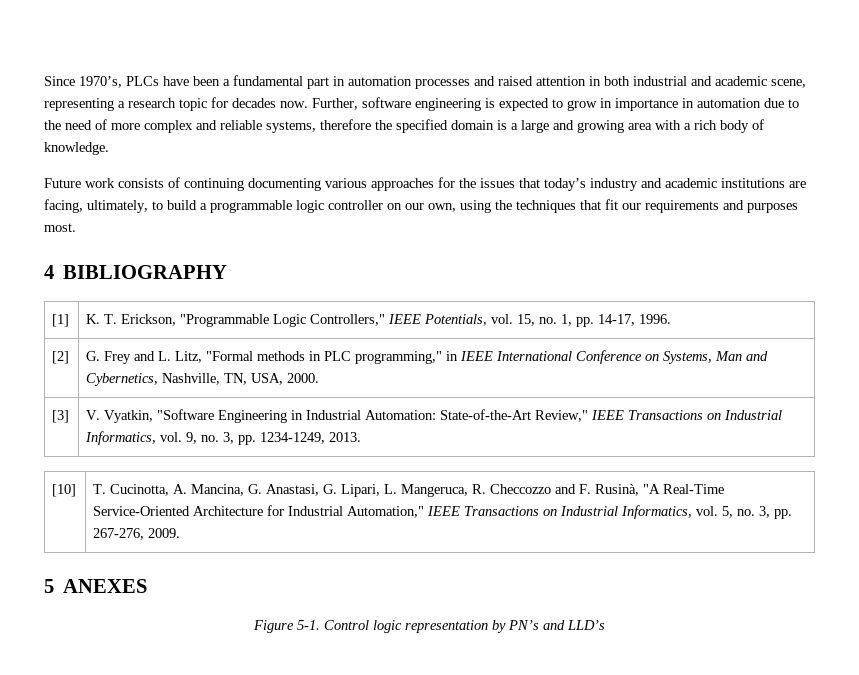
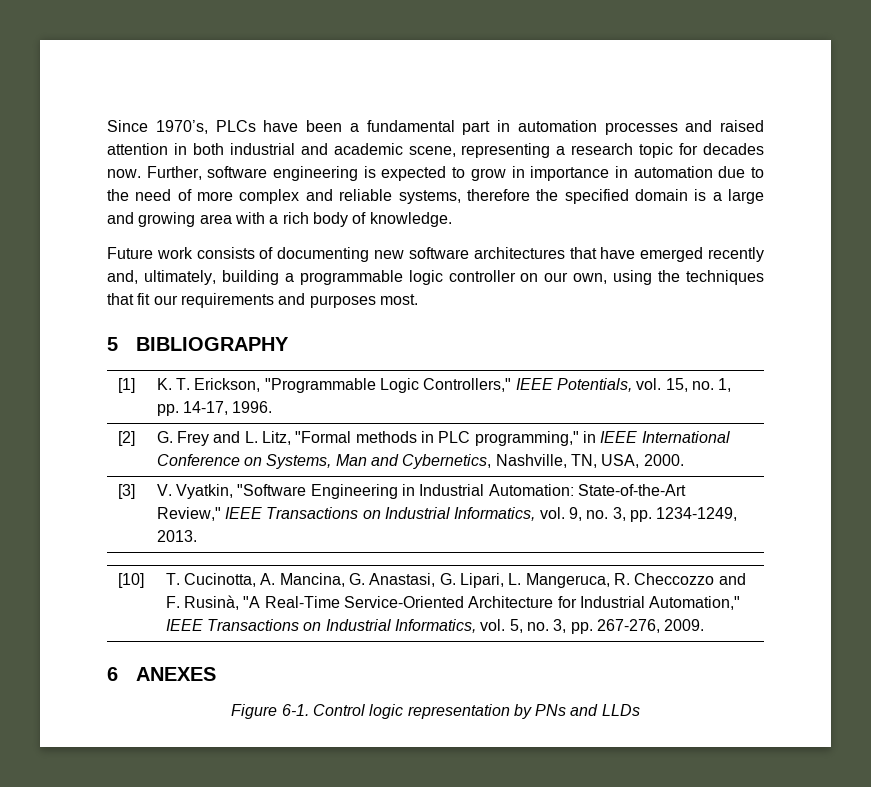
[184,177,806,191] [44,199,197,213] continuing documenting various approaches for the issues that today’s industry and academic institutions are facing, ultimately, to build -> [277,247,764,262] [107,270,279,285] documenting new software architectures that have emerged recently and, ultimately, building
[44,265,54,279] 4 -> [107,337,118,351] 5
[44,579,54,593] 5 -> [107,667,118,681] 6
[297,620,320,630] 5-1. -> [281,704,309,716] 6-1.
[508,620,605,630] PN’s and LLD’s -> [535,704,640,716] PNs and LLDs

